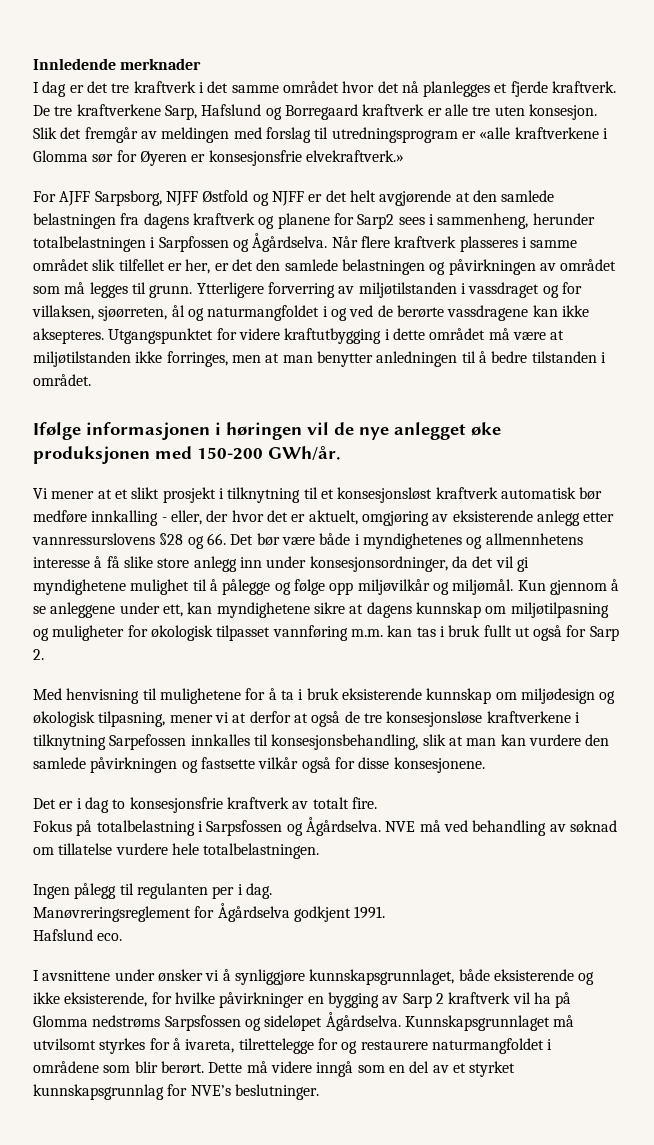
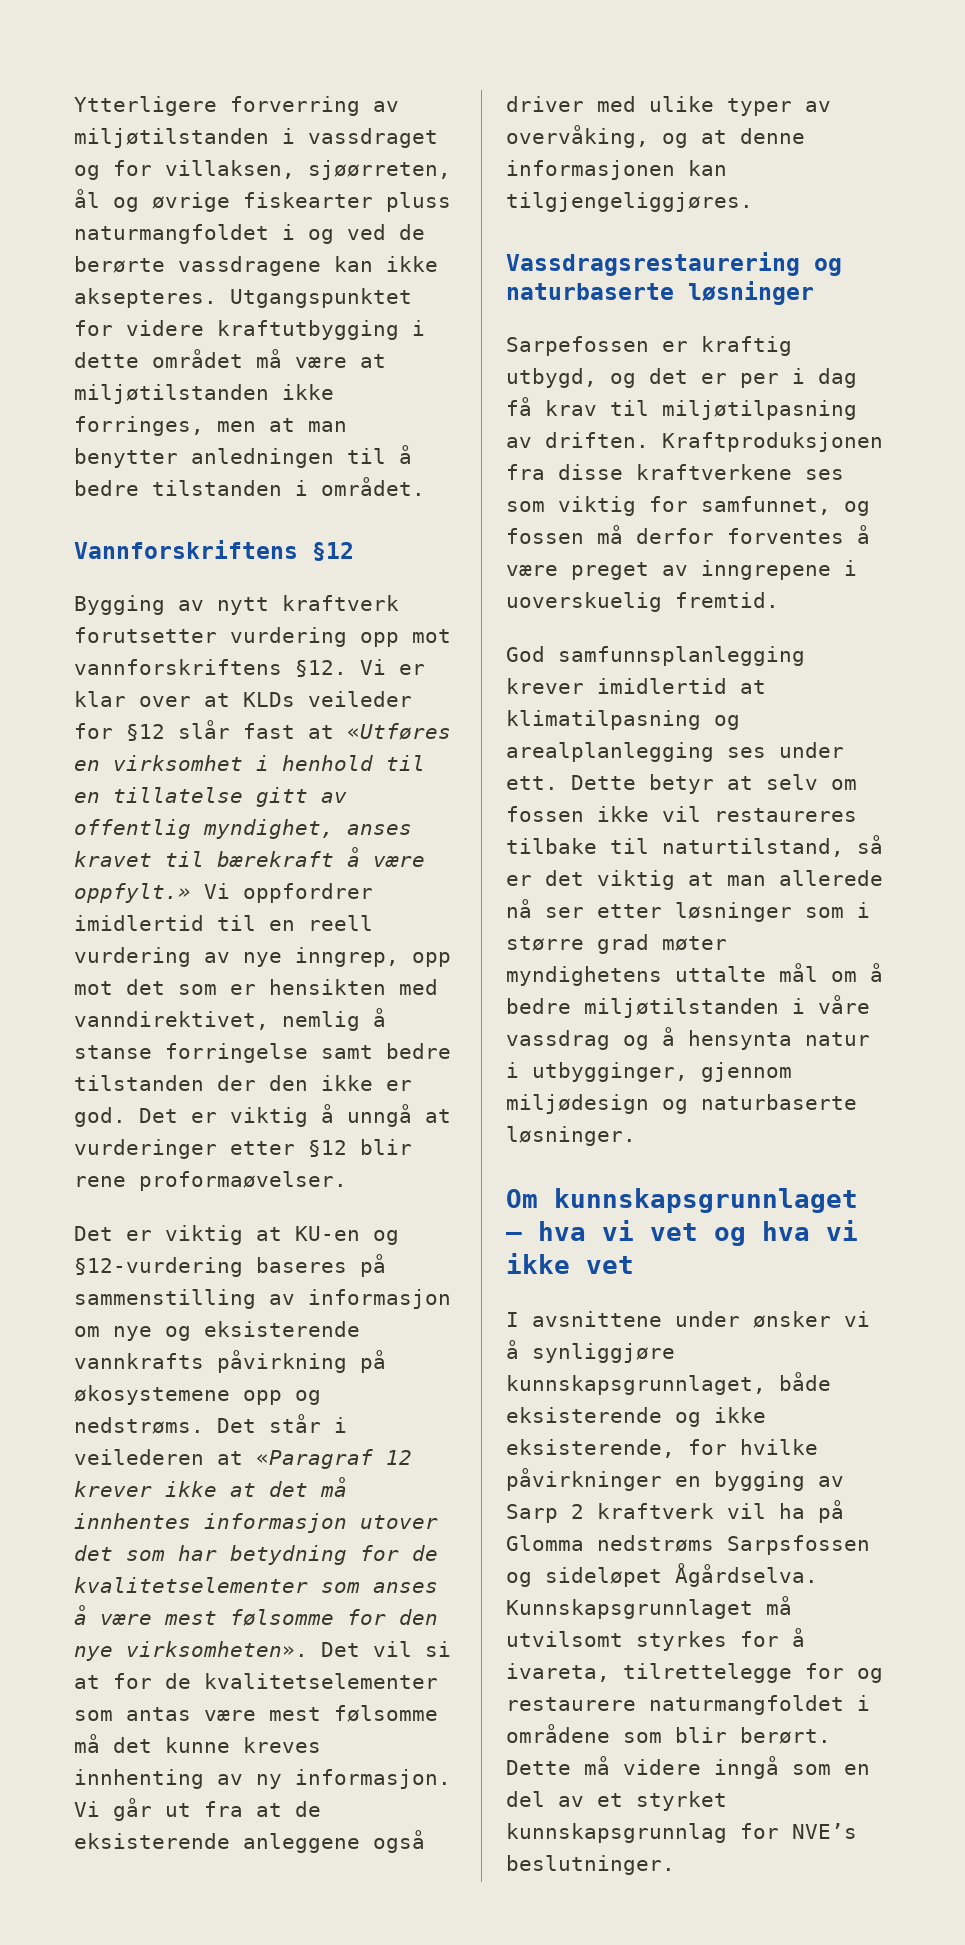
[33,58,202,70] [33,81,617,97] [33,104,597,120] [33,127,608,143] [33,150,404,166] [33,190,555,206] [33,213,595,229] [33,233,578,252] [33,259,617,275] [33,282,193,298] Innledende merknader // I dag er det tre kraftverk i det samme området hvor det nå planlegges et fjerde kraftverk. De tre kraftverkene Sarp, Hafslund og Borregaard kraftverk er alle tre uten konsesjon. Slik det fremgår av meldingen med forslag til utredningsprogram er «alle kraftverkene i Glomma sør for Øyeren er konsesjonsfrie elvekraftverk.» // For AJFF Sarpsborg, NJFF Østfold og NJFF er det helt avgjørende at den samlede belastningen fra dagens kraftverk og planene for Sarp2 sees i sammenheng, herunder totalbelastningen i Sarpfossen og Ågårdselva. Når flere kraftverk plasseres i samme området slik tilfellet er her, er det den samlede belastningen og påvirkningen av området som må legges til grunn. -> (74, 106) none
(204, 314) none -> [152,192,451,212] øvrige fiskearter pluss
[33,422,501,440] [33,446,341,464] [33,487,603,503] [33,510,615,526] [32,533,583,549] [33,556,529,572] [33,579,620,595] [33,602,609,618] [33,625,619,641] [33,649,44,660] [33,688,616,704] [33,711,580,727] [33,734,610,750] [33,757,485,773] [33,797,377,813] [33,817,617,836] [33,843,320,859] [33,883,272,899] [33,903,386,922] [33,929,123,941] Ifølge informasjonen i høringen vil de nye anlegget øke produksjonen med 150-200 GWh/år. // Vi mener at et slikt prosjekt i tilknytning til et konsesjonsløst kraftverk automatisk bør medføre innkalling - eller, der hvor det er aktuelt, omgjøring av eksisterende anlegg etter vannressurslovens §28 og 66. Det bør være både i myndighetenes og allmennhetens interesse å få slike store anlegg inn under konsesjonsordninger, da det vil gi myndighetene mulighet til å pålegge og følge opp miljøvilkår og miljømål. Kun gjennom å se anleggene under ett, kan myndighetene sikre at dagens kunnskap om miljøtilpasning og muligheter for økologisk tilpasset vannføring m.m. kan tas i bruk fullt ut også for Sarp 2. // Med henvisning til mulighetene for å ta i bruk eksisterende kunnskap om miljødesign og økologisk tilpasning, mener vi at derfor at også de tre konsesjonsløse kraftverkene i tilknytning Sarpefossen innkalles til konsesjonsbehandling, slik at man kan vurdere den samlede påvirkningen og fastsette vilkår også for disse konsesjonene. // Det er i dag to konsesjonsfrie kraftverk av totalt fire. // Fokus på totalbelastning i Sarpsfossen og Ågårdselva. NVE må ved behandling av søknad om tillatelse vurdere hele totalbelastningen. // Ingen pålegg til regulanten per i dag. // Manøvreringsreglement for Ågårdselva godkjent 1991. // Hafslund eco. -> [74,540,354,561] [74,595,399,615] [74,627,451,647] [74,659,425,677] [74,691,412,707] [74,720,451,741] [74,755,425,771] [74,787,347,807] [74,819,412,839] [74,847,425,867] [74,883,373,903] [74,915,373,931] [74,947,451,967] [74,979,438,995] [74,1008,386,1031] [74,1043,451,1063] [74,1075,412,1091] [74,1104,451,1127] [74,1139,412,1159] [74,1171,347,1191] [74,1225,399,1245] [74,1254,386,1277] [74,1289,451,1309] [74,1321,360,1341] [74,1350,386,1373] [74,1385,321,1405] [74,1414,347,1434] [74,1449,412,1469] [74,1477,347,1497] [74,1513,438,1533] [74,1545,438,1565] [74,1577,438,1593] [74,1605,438,1626] [74,1641,451,1661] [74,1673,438,1689] [74,1705,438,1722] [74,1734,321,1753] [74,1769,451,1789] [74,1798,321,1821] [74,1830,425,1853] [506,96,831,116] [506,125,805,148] [506,160,727,180] [506,192,753,212] [506,252,842,276] [506,281,814,305] [506,336,792,356] [506,368,857,388] [506,397,857,420] [506,432,883,452] [506,464,844,480] [506,496,870,516] [506,525,870,544] [506,560,857,580] [506,592,779,612] [506,646,805,666] [506,678,766,694] [506,710,740,730] [506,742,844,762] [506,774,857,794] [506,806,857,822] [506,835,883,857] [506,870,883,890] [506,899,870,922] [506,934,727,954] [506,963,883,986] [506,995,870,1018] [506,1027,870,1050] [506,1062,792,1082] [506,1094,857,1114] [506,1126,636,1146] [506,1188,858,1213] [506,1220,858,1246] [506,1253,634,1274] Vannforskriftens §12 // Bygging av nytt kraftverk forutsetter vurdering opp mot vannforskriftens §12. Vi er klar over at KLDs veileder for §12 slår fast at «Utføres en virksomhet i henhold til en tillatelse gitt av offentlig myndighet, anses kravet til bærekraft å være oppfylt.» Vi oppfordrer imidlertid til en reell vurdering av nye inngrep, opp mot det som er hensikten med vanndirektivet, nemlig å stanse forringelse samt bedre tilstanden der den ikke er god. Det er viktig å unngå at vurderinger etter §12 blir rene proformaøvelser. // Det er viktig at KU-en og §12-vurdering baseres på sammenstilling av informasjon om nye og eksisterende vannkrafts påvirkning på økosystemene opp og nedstrøms. Det står i veilederen at «Paragraf 12 krever ikke at det må innhentes informasjon utover det som har betydning for de kvalitetselementer som anses å være mest følsomme for den nye virksomheten». Det vil si at for de kvalitetselementer som antas være mest følsomme må det kunne kreves innhenting av ny informasjon. Vi går ut fra at de eksisterende anleggene også driver med ulike typer av overvåking, og at denne informasjonen kan tilgjengeliggjøres. // Vassdragsrestaurering og naturbaserte løsninger // Sarpefossen er kraftig utbygd, og det er per i dag få krav til miljøtilpasning av driften. Kraftproduksjonen fra disse kraftverkene ses som viktig for samfunnet, og fossen må derfor forventes å være preget av inngrepene i uoverskuelig fremtid. // God samfunnsplanlegging krever imidlertid at klimatilpasning og arealplanlegging ses under ett. Dette betyr at selv om fossen ikke vil restaureres tilbake til naturtilstand, så er det viktig at man allerede nå ser etter løsninger som i større grad møter myndighetens uttalte mål om å bedre miljøtilstanden i våre vassdrag og å hensynta natur i utbygginger, gjennom miljødesign og naturbaserte løsninger. // Om kunnskapsgrunnlaget – hva vi vet og hva vi ikke vet

